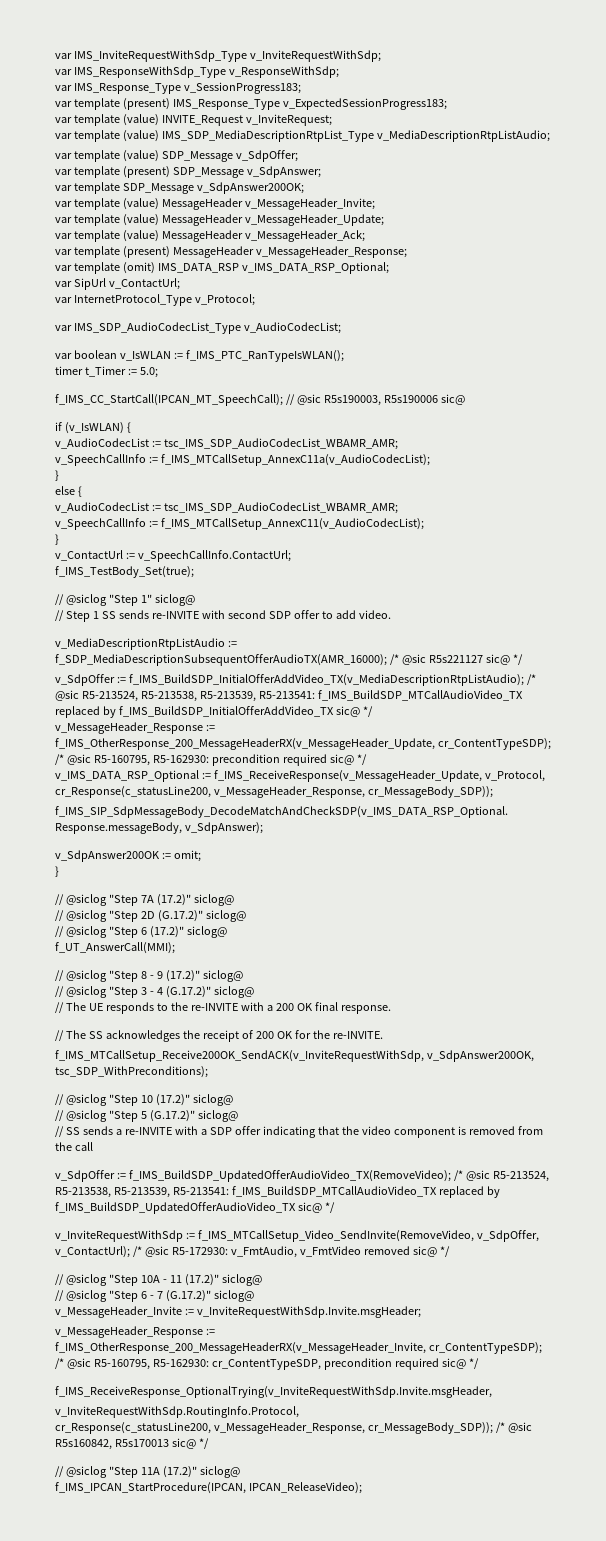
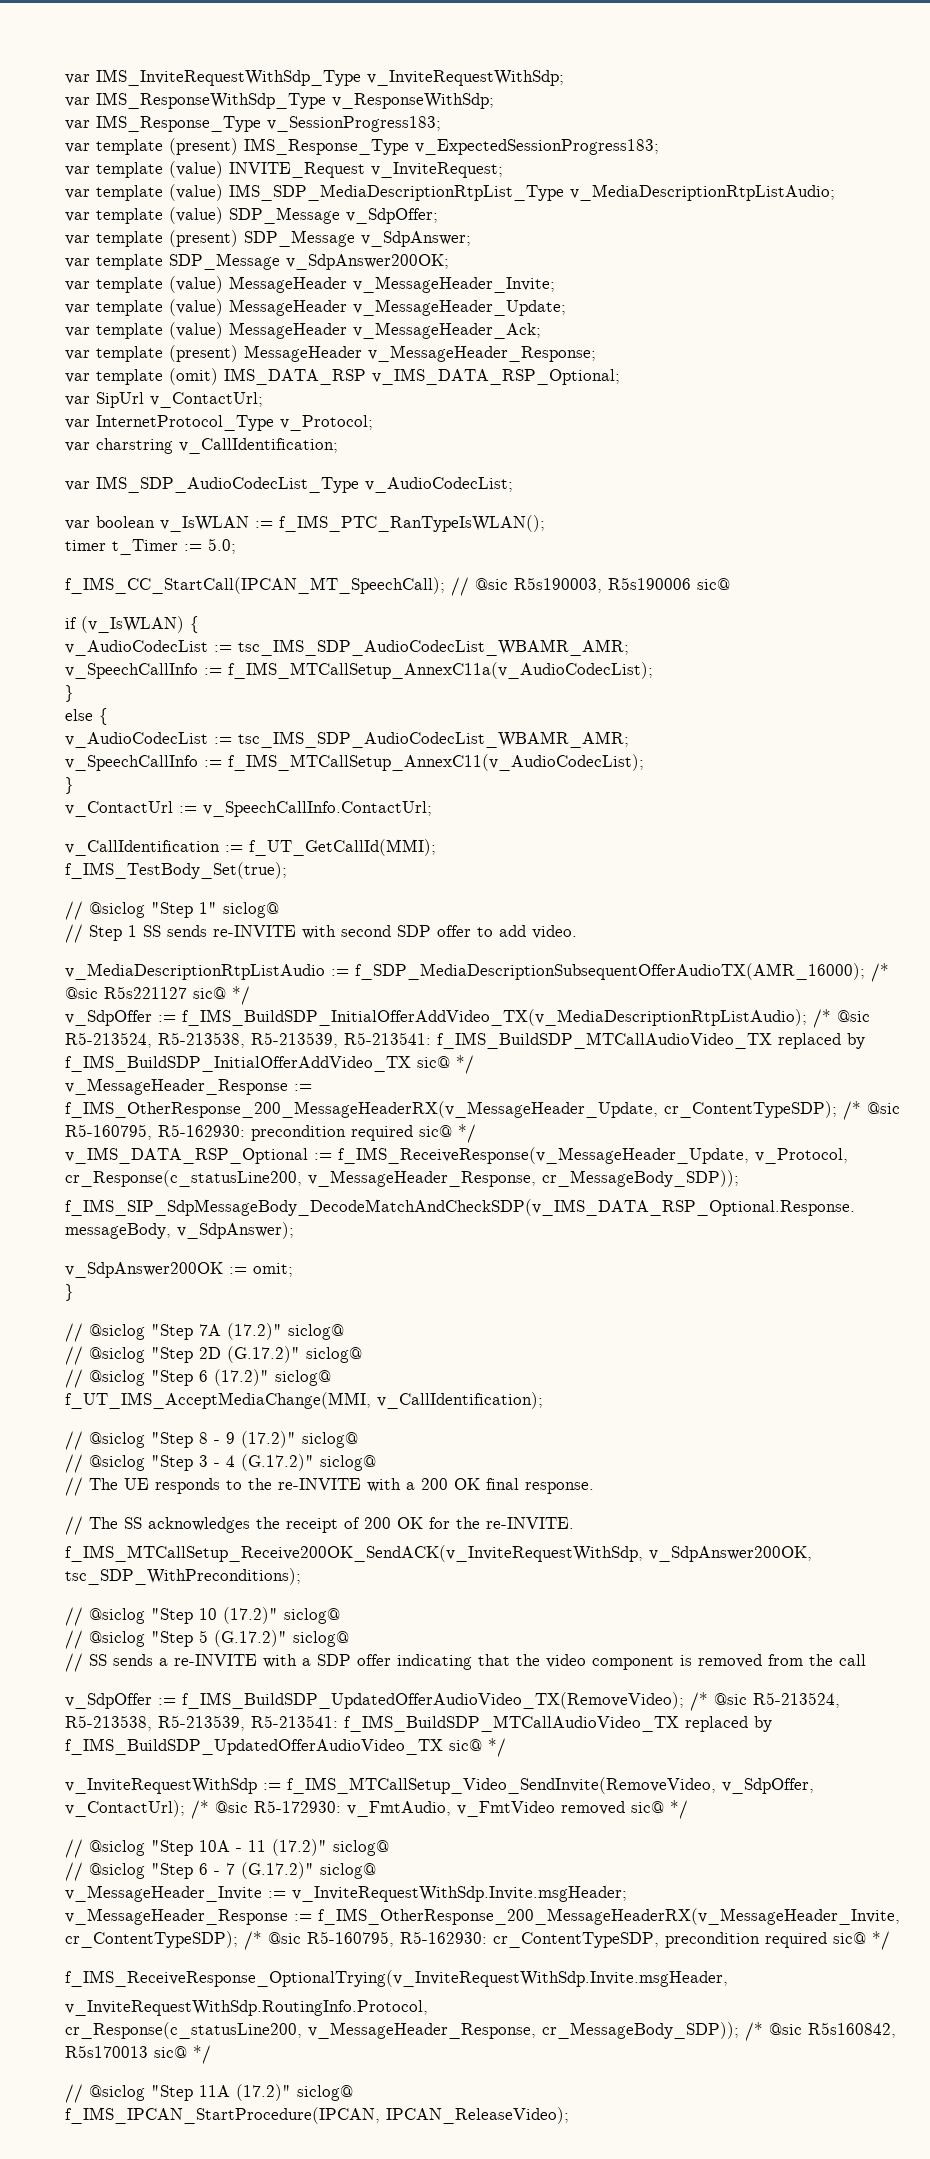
(255, 300) none -> [65,438,338,454] // var charstring v_CallIdentification;
(291, 556) none -> [65,839,436,856] // v_CallIdentification := f_UT_GetCallId(MMI);
[55,942,175,954] f_UT_AnswerCall(MMI); -> [65,1392,543,1409] f_UT_IMS_AcceptMediaChange(MMI, v_CallIdentification);

